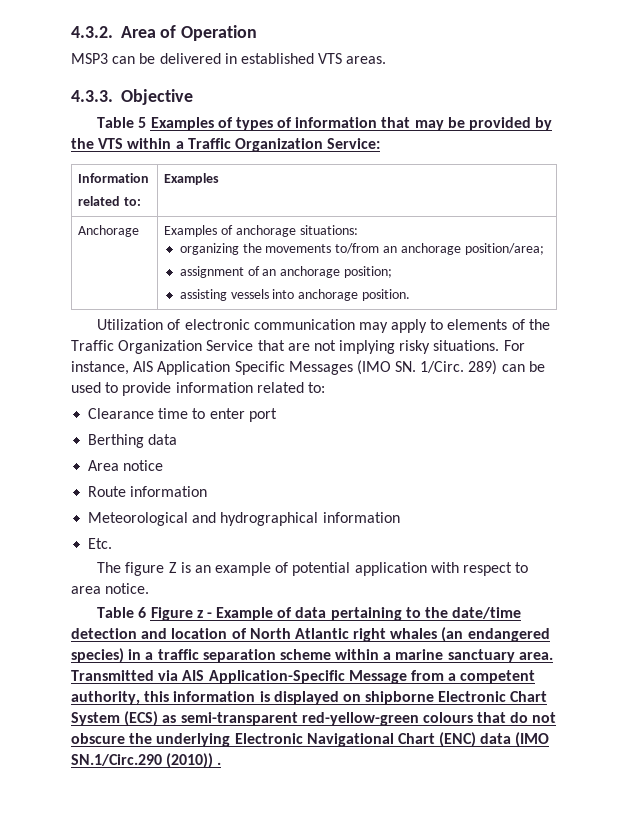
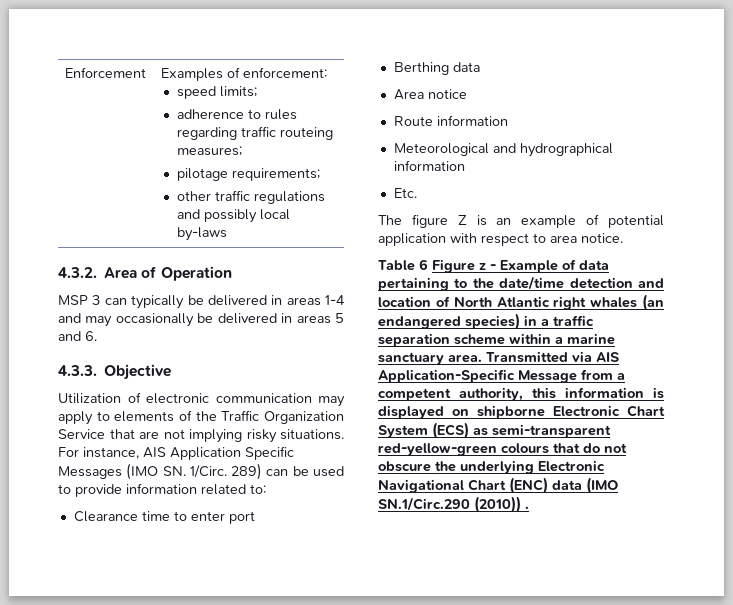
[71,25,258,41] [71,53,387,64] [71,89,193,105] [97,117,553,131] [71,138,381,152] [78,173,150,183] [78,196,142,206] [164,173,220,185] [78,225,140,237] [164,225,358,237] [179,243,544,255] [179,266,392,278] [179,289,410,301] 4.3.2. Area of Operation // MSP3 can be delivered in established VTS areas. // 4.3.3. Objective // Table 5 Examples of types of information that may be provided by the VTS within a Traffic Organization Service: // Information // related to: | Examples // Anchorage | Examples of anchorage situations: // organizing the movements to/from an anchorage position/area; // assignment of an anchorage position; // assisting vessels into anchorage position. -> [65,67,147,78] [161,67,328,81] [177,86,258,99] [177,109,298,120] [177,126,334,140] [177,146,243,156] [177,168,321,181] [177,190,326,204] [177,209,291,223] [177,227,228,241] [58,266,232,281] [58,295,345,309] [58,313,344,327] [58,331,97,341] [58,364,172,380] Enforcement | Examples of enforcement: // speed limits; // adherence to rules regarding traffic routeing measures; // pilotage requirements; // other traffic regulations and possibly local by‐laws // 4.3.2. Area of Operation // MSP 3 can typically be delivered in areas 1-4 and may occasionally be delivered in areas 5 and 6. // 4.3.3. Objective

